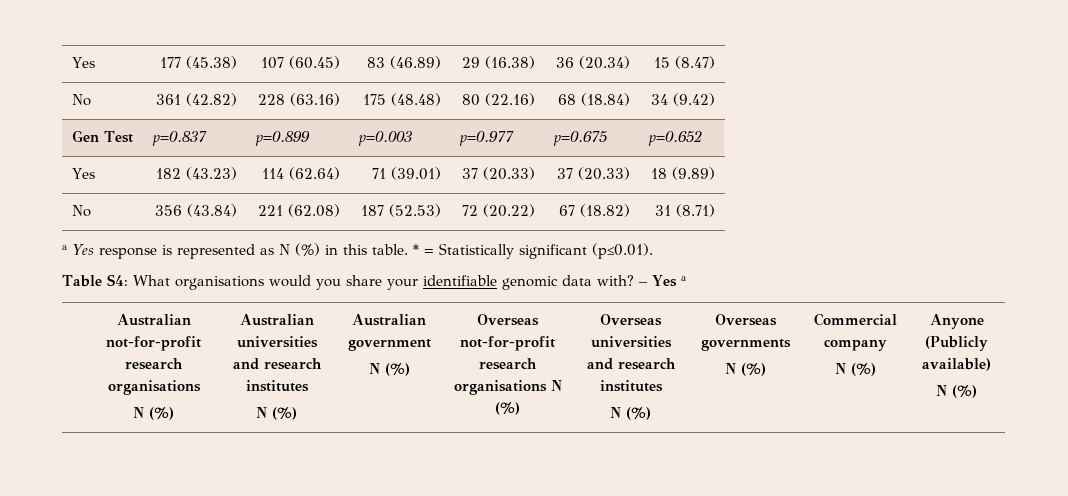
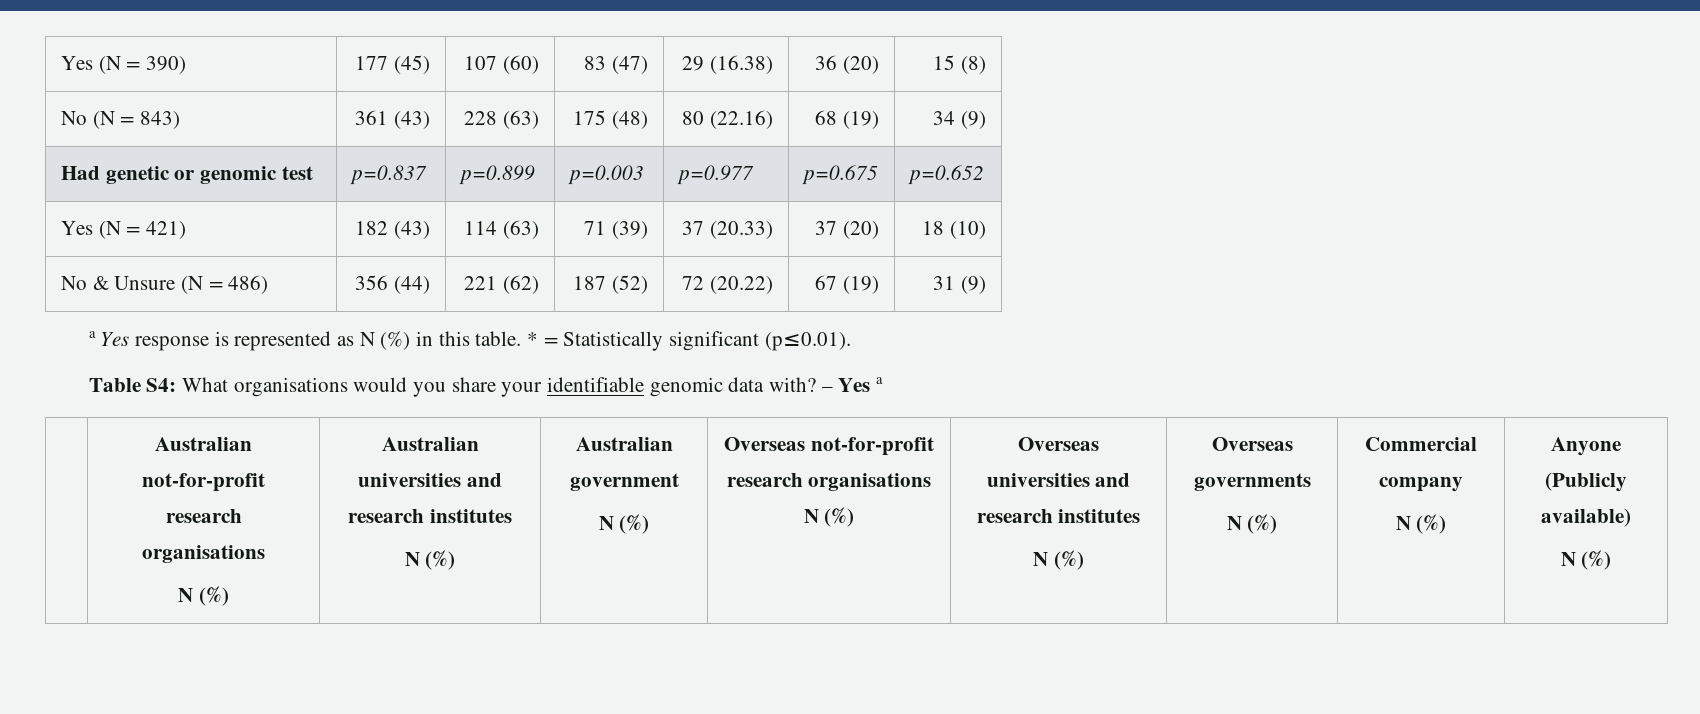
[71,57,95,68] Yes -> [60,56,186,74] Yes (N = 390)
[186,56,238,69] (45.38) -> [394,55,431,74] (45)
[289,56,341,69] (60.45) -> [503,55,540,74] (60)
[390,56,442,69] (46.89) -> [612,56,649,74] (47)
[579,56,631,69] (20.34) -> [843,56,880,74] (20)
[675,56,716,69] [71,94,91,106] (8.47) // No -> [961,56,987,74] [60,111,180,129] (8) // No (N = 843)
[186,93,238,106] (42.82) -> [394,111,431,129] (43)
[290,93,341,106] (63.16) -> [503,110,540,129] (63)
[391,93,442,106] (48.48) -> [612,111,649,129] (48)
[581,93,631,106] (18.84) -> [843,111,880,129] (19)
[673,93,716,106] [71,130,133,143] (9.42) // Gen Test -> [961,111,987,129] [60,166,313,184] (9) // Had genetic or genomic test
(95, 173) none -> [98,221,186,239] (N = 421)
[186,167,238,180] (43.23) -> [394,221,431,239] (43)
[289,167,341,180] (62.64) -> [503,220,540,239] (63)
[391,167,442,180] (39.01) -> [612,221,649,239] (39)
[578,167,631,180] (20.33) -> [843,221,880,239] (20)
[672,167,716,180] [71,205,91,217] (9.89) // No -> [950,221,987,239] [60,275,269,294] (10) // No & Unsure (N = 486)
[187,204,238,217] (43.84) -> [394,276,431,294] (44)
[288,204,341,217] (62.08) -> [503,275,540,294] (62)
[389,204,442,217] (52.53) -> [612,275,649,294] (52)
[580,204,631,217] (18.82) -> [843,276,880,294] (19)
[676,204,716,217] (8.71) -> [961,276,987,294] (9)

